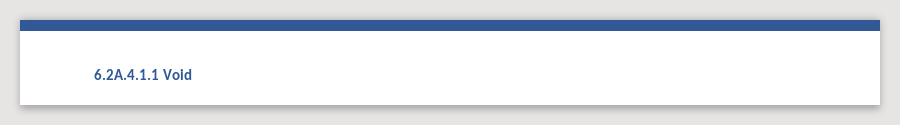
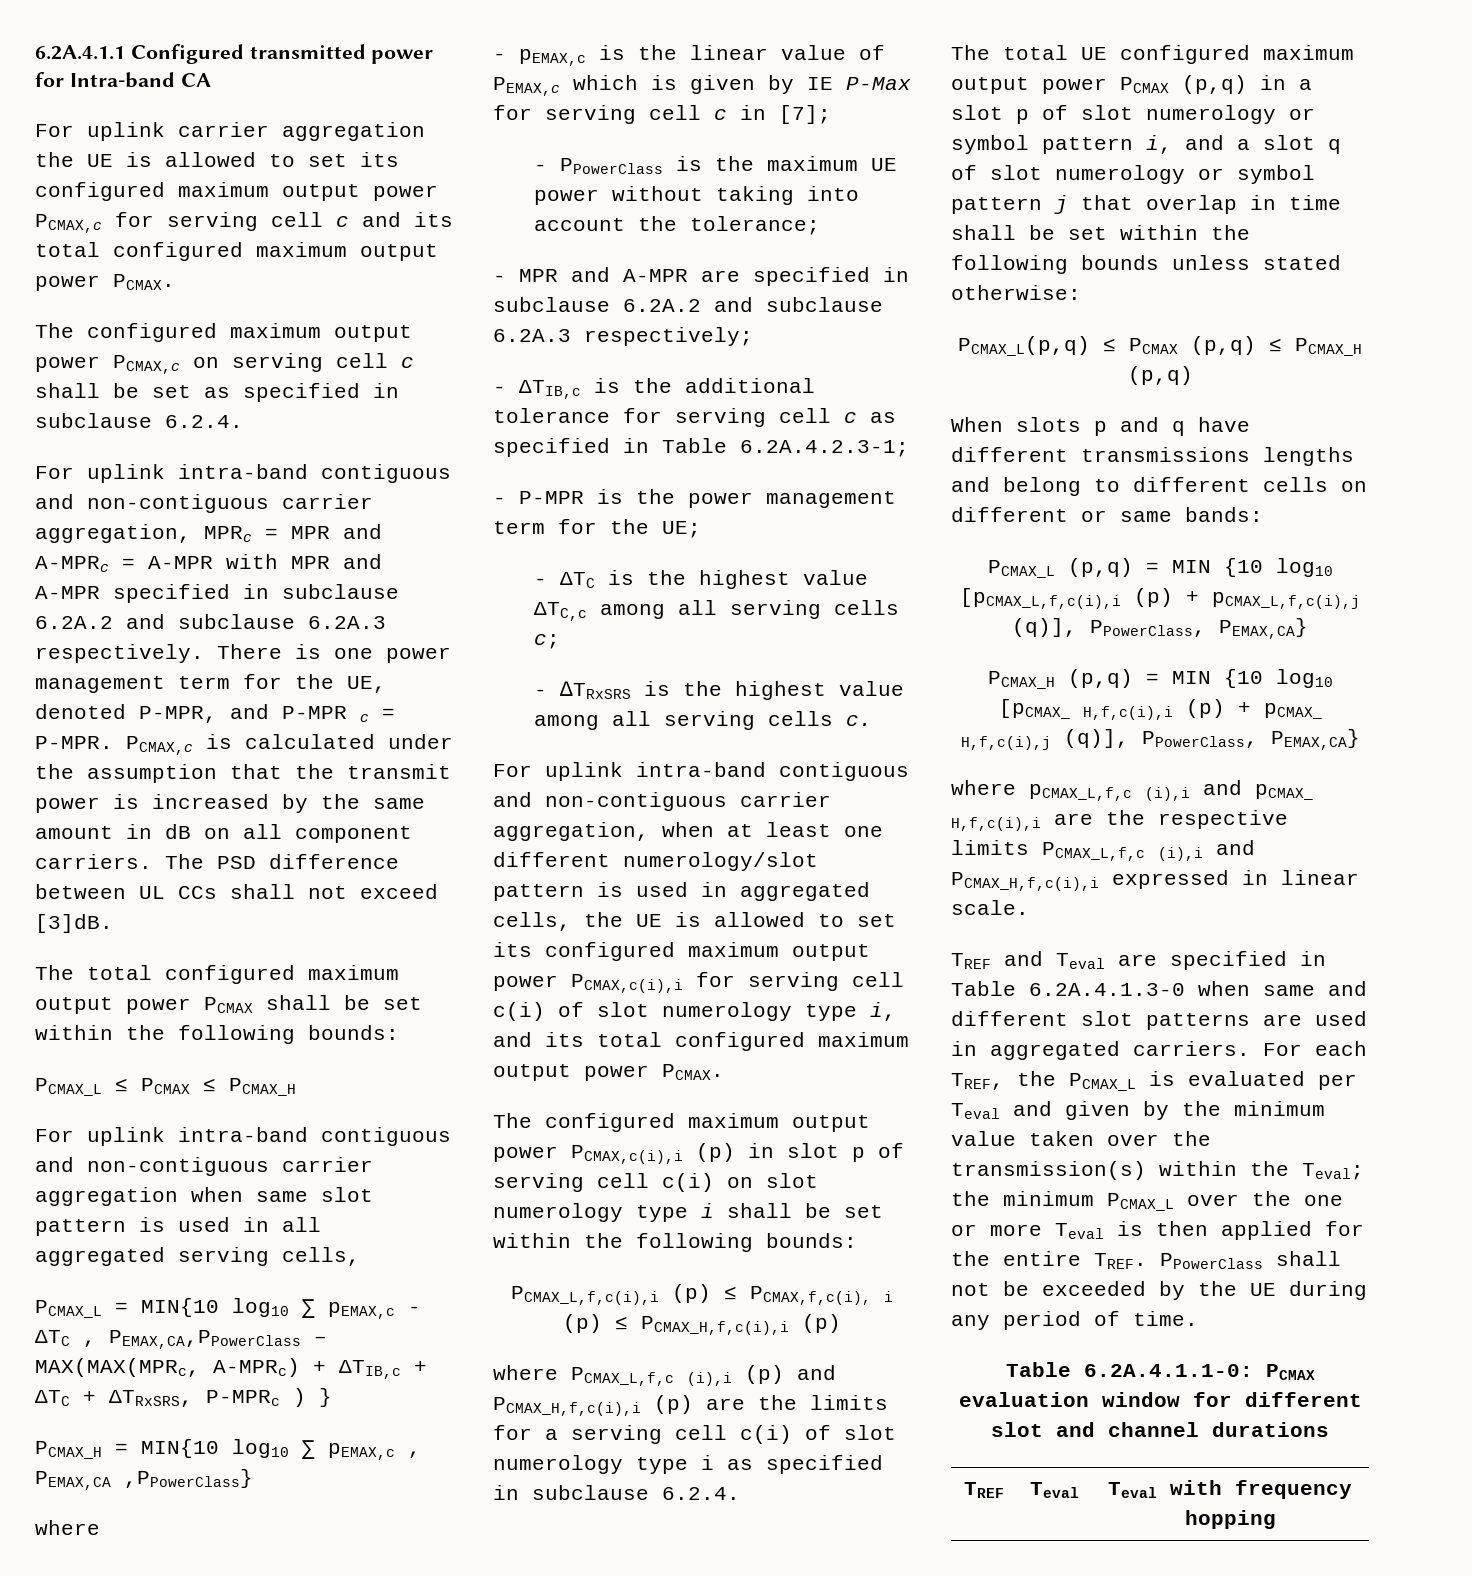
[162,69,192,80] Void -> [130,44,434,64] [35,72,211,88] [35,122,425,141] [35,152,399,167] [35,182,438,201] [35,212,453,233] [35,242,438,261] [35,274,175,291] [35,323,412,342] [35,353,414,374] [35,383,399,402] [35,413,243,428] [35,464,451,483] [35,494,373,513] [35,524,382,543] [35,554,382,572] [35,584,399,603] [35,614,386,629] [35,644,451,663] [35,674,386,693] [35,704,395,723] [35,734,453,755] [35,764,451,783] [35,794,425,813] [35,824,412,843] [35,854,399,869] [35,884,438,899] [35,914,113,933] [35,965,399,984] [35,995,422,1014] [35,1025,399,1044] [35,1078,296,1096] [35,1127,451,1146] [35,1157,373,1176] [35,1187,373,1206] [35,1217,321,1236] [35,1247,360,1266] [35,1298,421,1319] [35,1330,327,1349] [35,1358,427,1379] [35,1388,332,1407] [35,1439,421,1460] [35,1469,253,1490] [35,1520,100,1535] [493,45,885,66] [493,75,911,96] [493,105,831,124] [533,156,897,174] [533,186,859,205] [533,216,820,235] [493,267,909,286] [493,297,883,312] [493,327,753,346] [493,378,815,399] [493,408,896,427] [493,438,909,457] [493,489,896,508] [493,519,701,538] [533,570,868,589] [533,600,899,621] [533,634,560,649] [533,681,904,700] [533,711,872,730] [493,762,909,781] [493,792,831,811] [493,822,883,841] [493,852,818,871] [493,882,870,901] [493,912,896,931] [493,942,870,961] [493,972,904,993] [493,1002,896,1021] [493,1032,909,1051] [493,1064,724,1081] [493,1113,870,1132] [493,1143,904,1164] [493,1173,818,1192] [493,1203,883,1222] [493,1233,857,1252] [511,1284,893,1305] [563,1314,841,1335] [493,1365,836,1386] [493,1395,888,1416] [493,1425,896,1444] [493,1455,883,1474] [493,1485,740,1500] [951,45,1354,64] [951,75,1312,94] [951,105,1315,124] [951,135,1341,154] [951,165,1315,184] [951,195,1341,214] [951,225,1250,240] [951,255,1341,274] [951,285,1081,300] [958,336,1362,356] [1127,366,1193,385] [951,417,1250,436] [951,447,1354,466] [951,477,1367,496] [951,507,1263,522] [987,558,1333,578] [960,588,1360,609] [1012,618,1308,639] [987,669,1333,689] [998,699,1322,720] [960,729,1360,750] [951,780,1313,801] [951,810,1288,831] [951,840,1255,861] [951,870,1359,891] [951,900,1029,915] [951,951,1326,970] [951,981,1367,996] [951,1011,1367,1030] [951,1041,1367,1060] [951,1071,1357,1091] [951,1101,1325,1120] [951,1131,1211,1146] [951,1161,1364,1180] [951,1191,1343,1211] [951,1221,1364,1240] [951,1251,1341,1269] [951,1281,1367,1300] [951,1311,1198,1330] [1005,1362,1315,1380] [958,1392,1362,1407] [991,1422,1329,1437] [964,1482,1004,1498] [1029,1482,1079,1498] [1108,1480,1352,1499] [1184,1510,1276,1529] Configured transmitted power for Intra-band CA // For uplink carrier aggregation the UE is allowed to set its configured maximum output power PCMAX,c for serving cell c and its total configured maximum output power PCMAX. // The configured maximum output power PCMAX,c on serving cell c shall be set as specified in subclause 6.2.4. // For uplink intra-band contiguous and non-contiguous carrier aggregation, MPRc = MPR and A-MPRc = A-MPR with MPR and A-MPR specified in subclause 6.2A.2 and subclause 6.2A.3 respectively. There is one power management term for the UE, denoted P-MPR, and P-MPR c = P-MPR. PCMAX,c is calculated under the assumption that the transmit power is increased by the same amount in dB on all component carriers. The PSD difference between UL CCs shall not exceed [3]dB. // The total configured maximum output power PCMAX shall be set within the following bounds: // PCMAX_L ≤ PCMAX ≤ PCMAX_H // For uplink intra-band contiguous and non-contiguous carrier aggregation when same slot pattern is used in all aggregated serving cells, // PCMAX_L = MIN{10 log10 ∑ pEMAX,c - ΔTC , PEMAX,CA,PPowerClass – MAX(MAX(MPRc, A-MPRc) + ΔTIB,c + ΔTC + ΔTRxSRS, P-MPRc ) } // PCMAX_H = MIN{10 log10 ∑ pEMAX,c , PEMAX,CA ,PPowerClass} // where // - pEMAX,c is the linear value of PEMAX,c which is given by IE P-Max for serving cell c in [7]; // - PPowerClass is the maximum UE power without taking into account the tolerance; // - MPR and A-MPR are specified in subclause 6.2A.2 and subclause 6.2A.3 respectively; // - ΔTIB,c is the additional tolerance for serving cell c as specified in Table 6.2A.4.2.3-1; // - P-MPR is the power management term for the UE; // - ΔTC is the highest value ΔTC,c among all serving cells c; // - ∆TRxSRS is the highest value among all serving cells c. // For uplink intra-band contiguous and non-contiguous carrier aggregation, when at least one different numerology/slot pattern is used in aggregated cells, the UE is allowed to set its configured maximum output power PCMAX,c(i),i for serving cell c(i) of slot numerology type i, and its total configured maximum output power PCMAX. // The configured maximum output power PCMAX,c(i),i (p) in slot p of serving cell c(i) on slot numerology type i shall be set within the following bounds: // PCMAX_L,f,c(i),i (p) ≤ PCMAX,f,c(i), i (p) ≤ PCMAX_H,f,c(i),i (p) // where PCMAX_L,f,c (i),i (p) and PCMAX_H,f,c(i),i (p) are the limits for a serving cell c(i) of slot numerology type i as specified in subclause 6.2.4. // The total UE configured maximum output power PCMAX (p,q) in a slot p of slot numerology or symbol pattern i, and a slot q of slot numerology or symbol pattern j that overlap in time shall be set within the following bounds unless stated otherwise: // PCMAX_L(p,q) ≤ PCMAX (p,q) ≤ PCMAX_H (p,q) // When slots p and q have different transmissions lengths and belong to different cells on different or same bands: // PCMAX_L (p,q) = MIN {10 log10 [pCMAX_L,f,c(i),i (p) + pCMAX_L,f,c(i),j (q)], PPowerClass, PEMAX,CA} // PCMAX_H (p,q) = MIN {10 log10 [pCMAX_ H,f,c(i),i (p) + pCMAX_ H,f,c(i),j (q)], PPowerClass, PEMAX,CA} // where pCMAX_L,f,c (i),i and pCMAX_ H,f,c(i),i are the respective limits PCMAX_L,f,c (i),i and PCMAX_H,f,c(i),i expressed in linear scale. // TREF and Teval are specified in Table 6.2A.4.1.3-0 when same and different slot patterns are used in aggregated carriers. For each TREF, the PCMAX_L is evaluated per Teval and given by the minimum value taken over the transmission(s) within the Teval; the minimum PCMAX_L over the one or more Teval is then applied for the entire TREF. PPowerClass shall not be exceeded by the UE during any period of time. // Table 6.2A.4.1.1-0: PCMAX evaluation window for different slot and channel durations // TREF | Teval | Teval with frequency hopping

